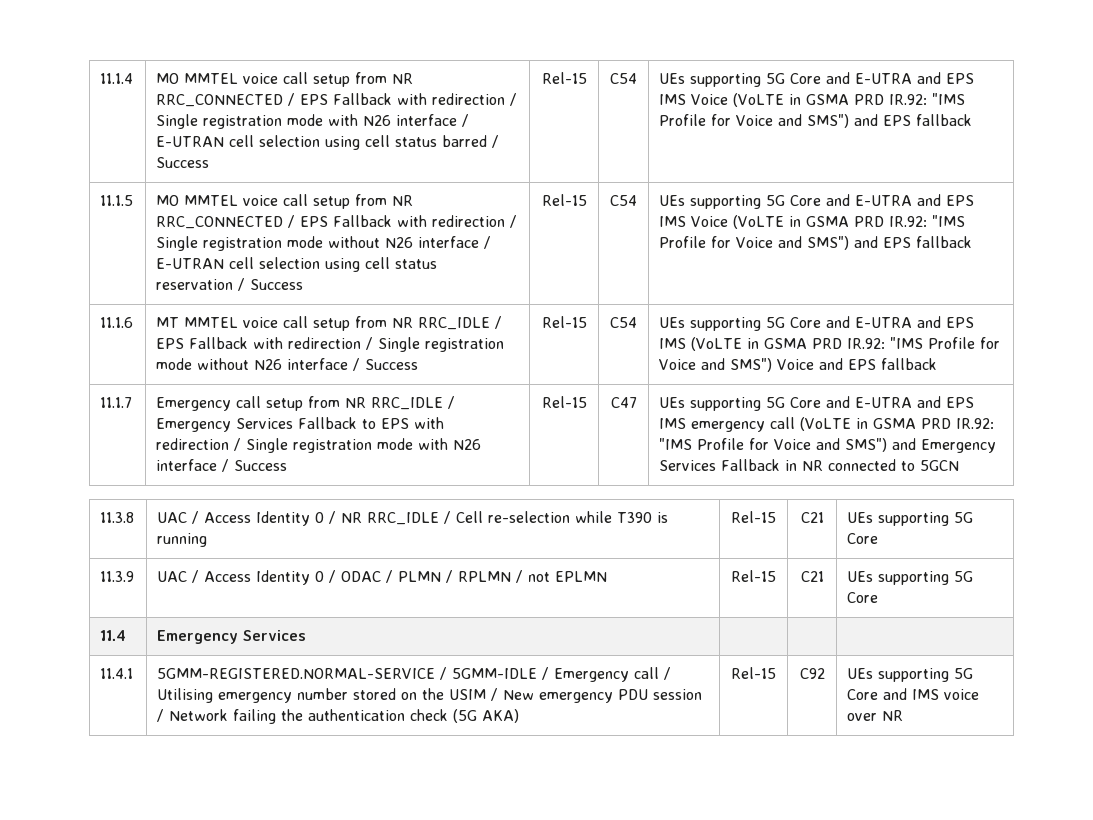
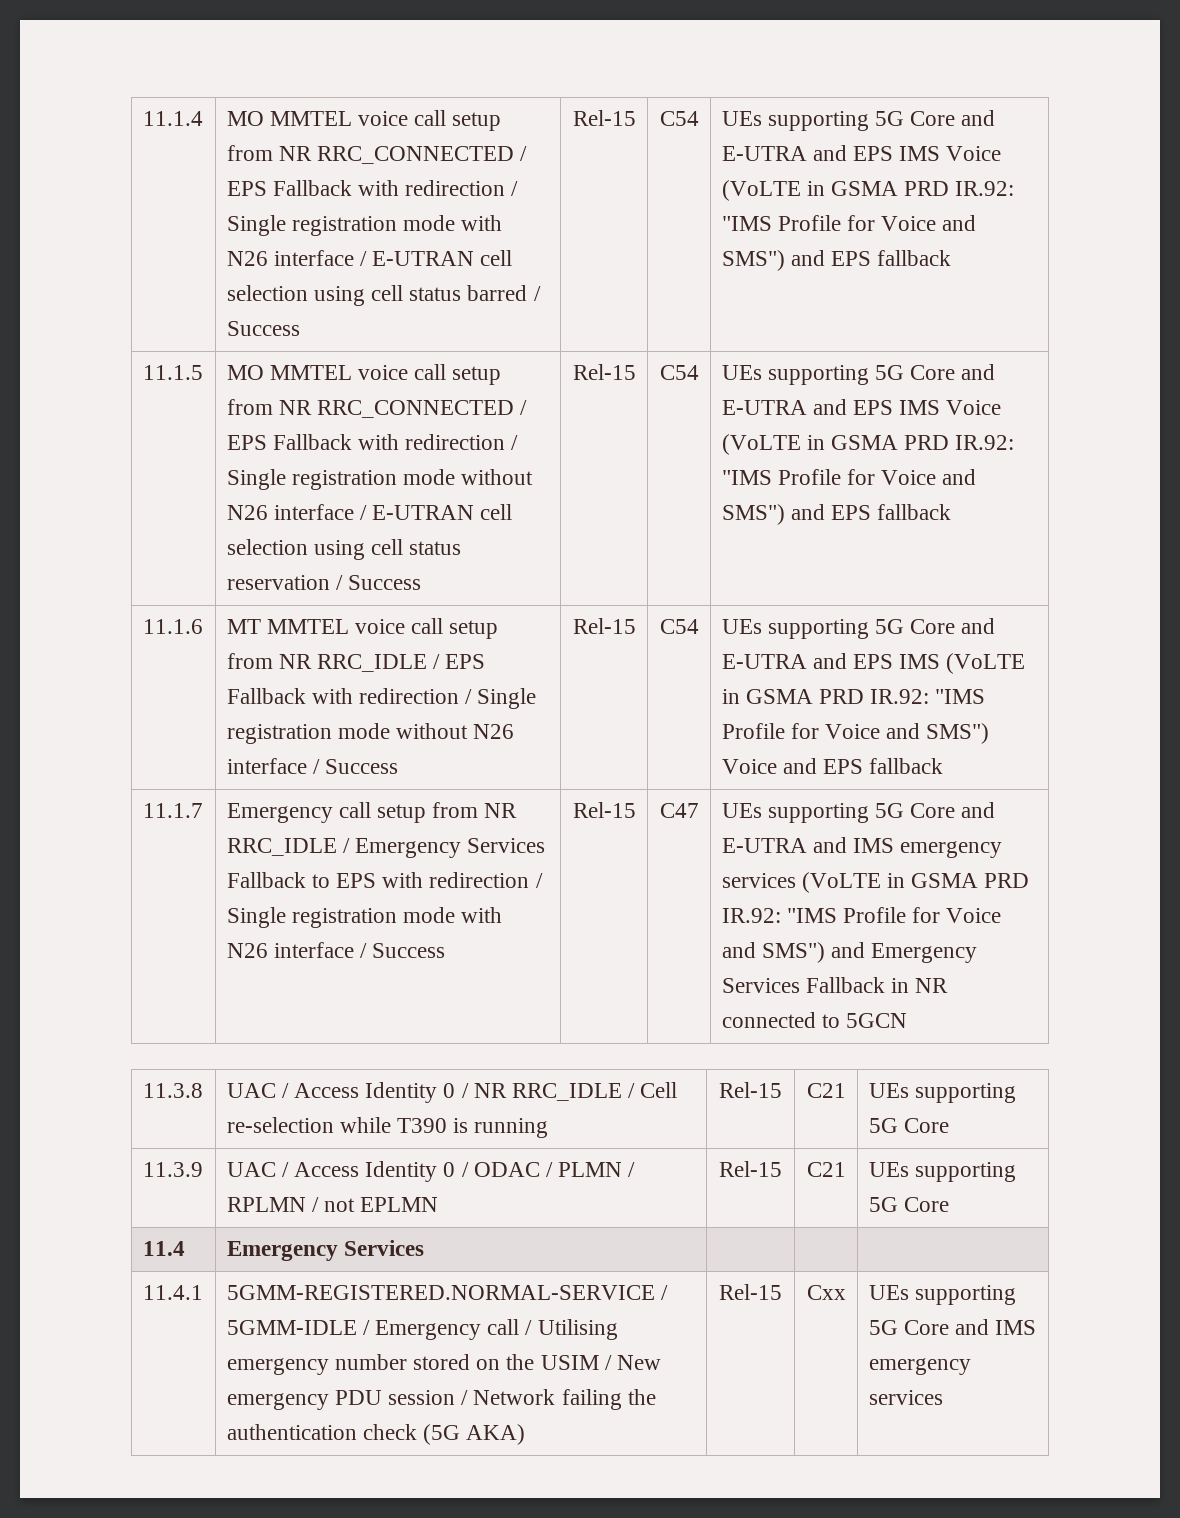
[946,397,975,408] [659,417,796,432] EPS IMS emergency call -> [853,838,1003,858] [721,873,796,888] IMS emergency services
[799,668,825,679] C92 -> [806,1285,846,1300] Cxx
[944,689,980,700] [847,710,904,721] voice over NR -> [868,1358,971,1375] [868,1390,943,1405] emergency services

